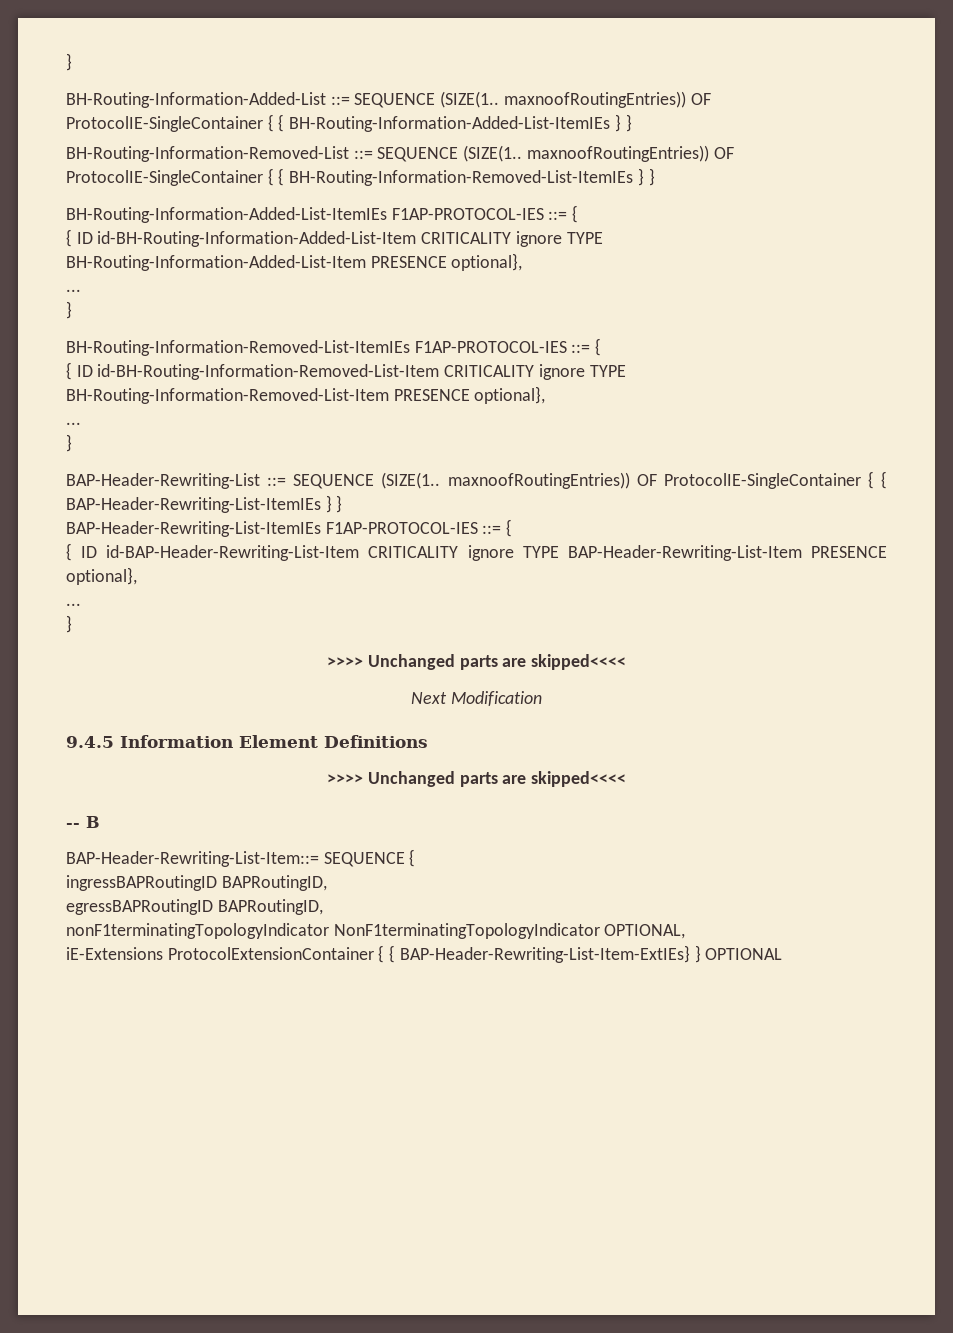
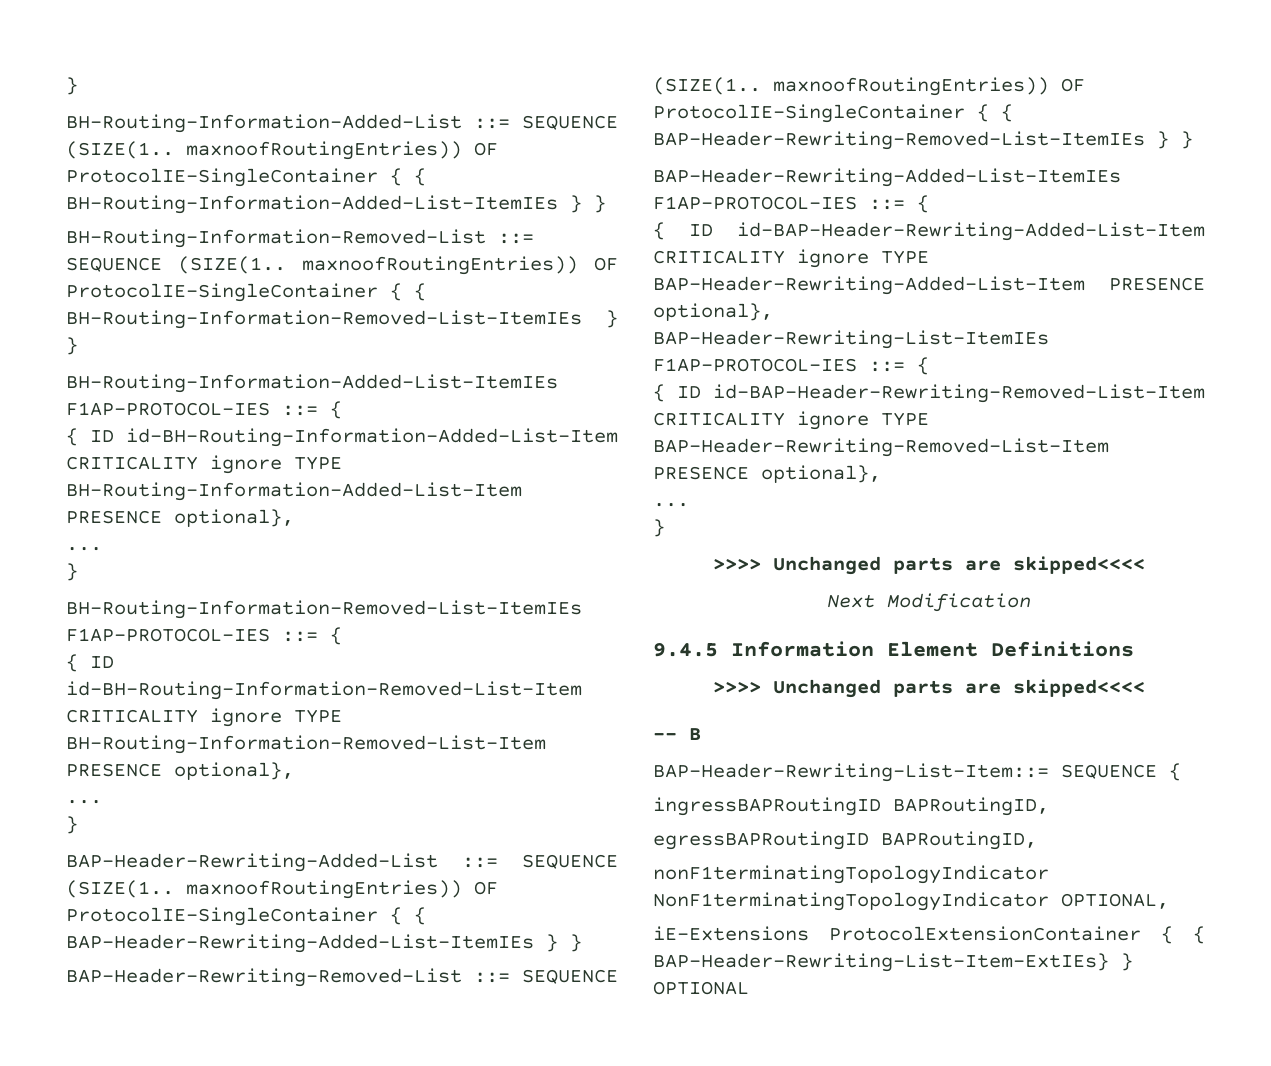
[66,471,887,489] [66,495,343,513] BAP-Header-Rewriting-List ::= SEQUENCE (SIZE(1.. maxnoofRoutingEntries)) OF ProtocolIE-SingleContainer { { BAP-Header-Rewriting-List-ItemIEs } } -> [66,853,618,872] [66,880,498,899] [66,907,426,926] [66,934,582,953] [66,968,618,987] [653,77,1085,96] [653,104,1013,123] [653,131,1193,150] [653,168,1121,187] [653,195,929,213] [653,222,1205,241] [653,249,929,268] [653,276,1205,295] [653,303,773,321] BAP-Header-Rewriting-Added-List ::= SEQUENCE (SIZE(1.. maxnoofRoutingEntries)) OF ProtocolIE-SingleContainer { { BAP-Header-Rewriting-Added-List-ItemIEs } } // BAP-Header-Rewriting-Removed-List ::= SEQUENCE (SIZE(1.. maxnoofRoutingEntries)) OF ProtocolIE-SingleContainer { { BAP-Header-Rewriting-Removed-List-ItemIEs } } // BAP-Header-Rewriting-Added-List-ItemIEs F1AP-PROTOCOL-IES ::= { // { ID id-BAP-Header-Rewriting-Added-List-Item CRITICALITY ignore TYPE BAP-Header-Rewriting-Added-List-Item PRESENCE optional},
[106,545,802,561] id-BAP-Header-Rewriting-List-Item CRITICALITY ignore TYPE BAP-Header-Rewriting-List-Item -> [713,384,1205,403] [653,411,929,430] [653,438,1109,457] id-BAP-Header-Rewriting-Removed-List-Item CRITICALITY ignore TYPE BAP-Header-Rewriting-Removed-List-Item

